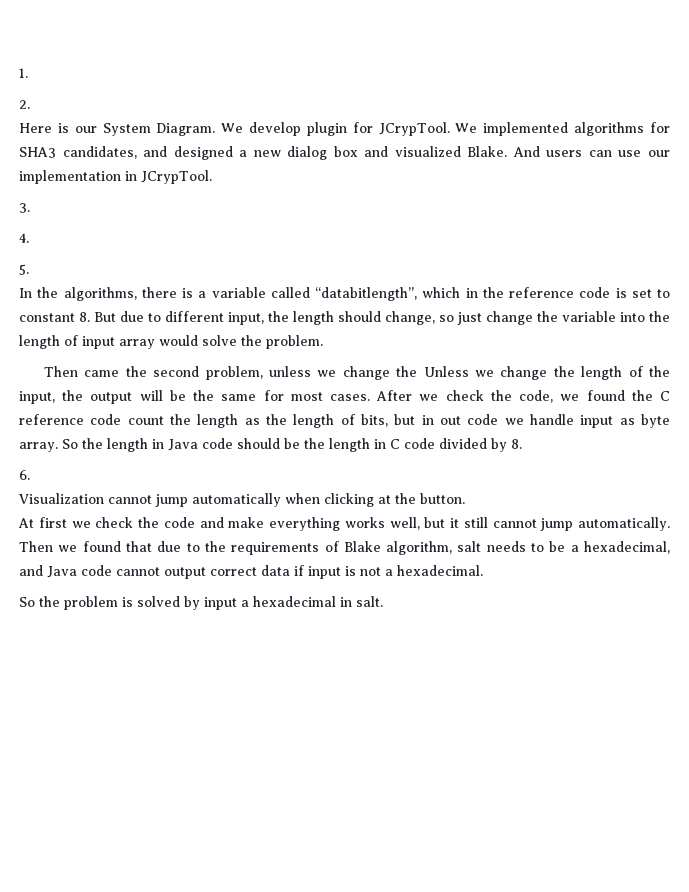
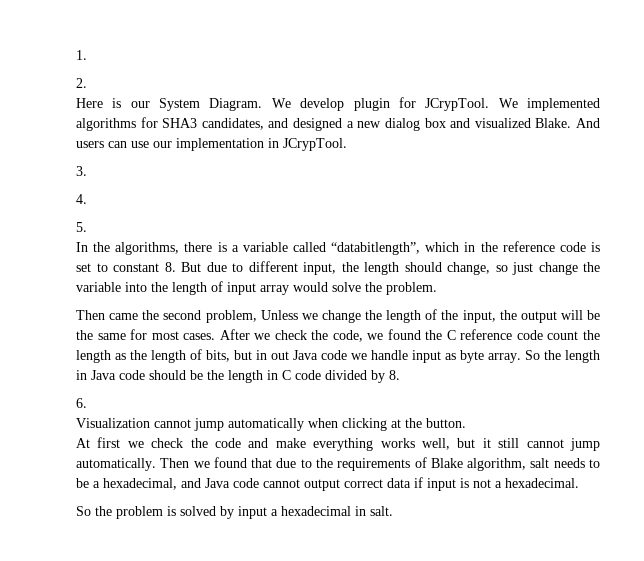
[268,366,418,380] unless we change the -> (257, 316) none
(461, 420) none -> [293,350,318,360] Java

